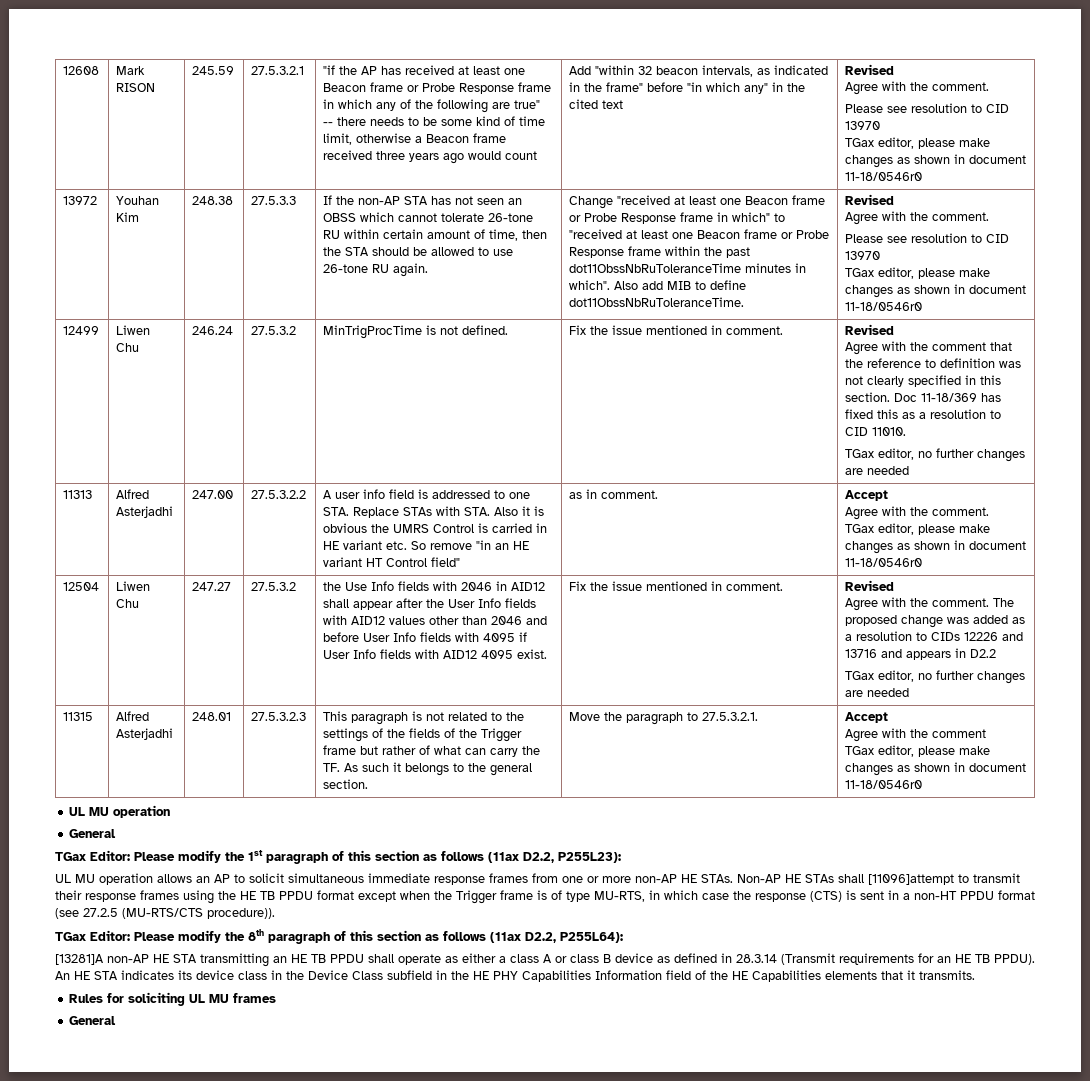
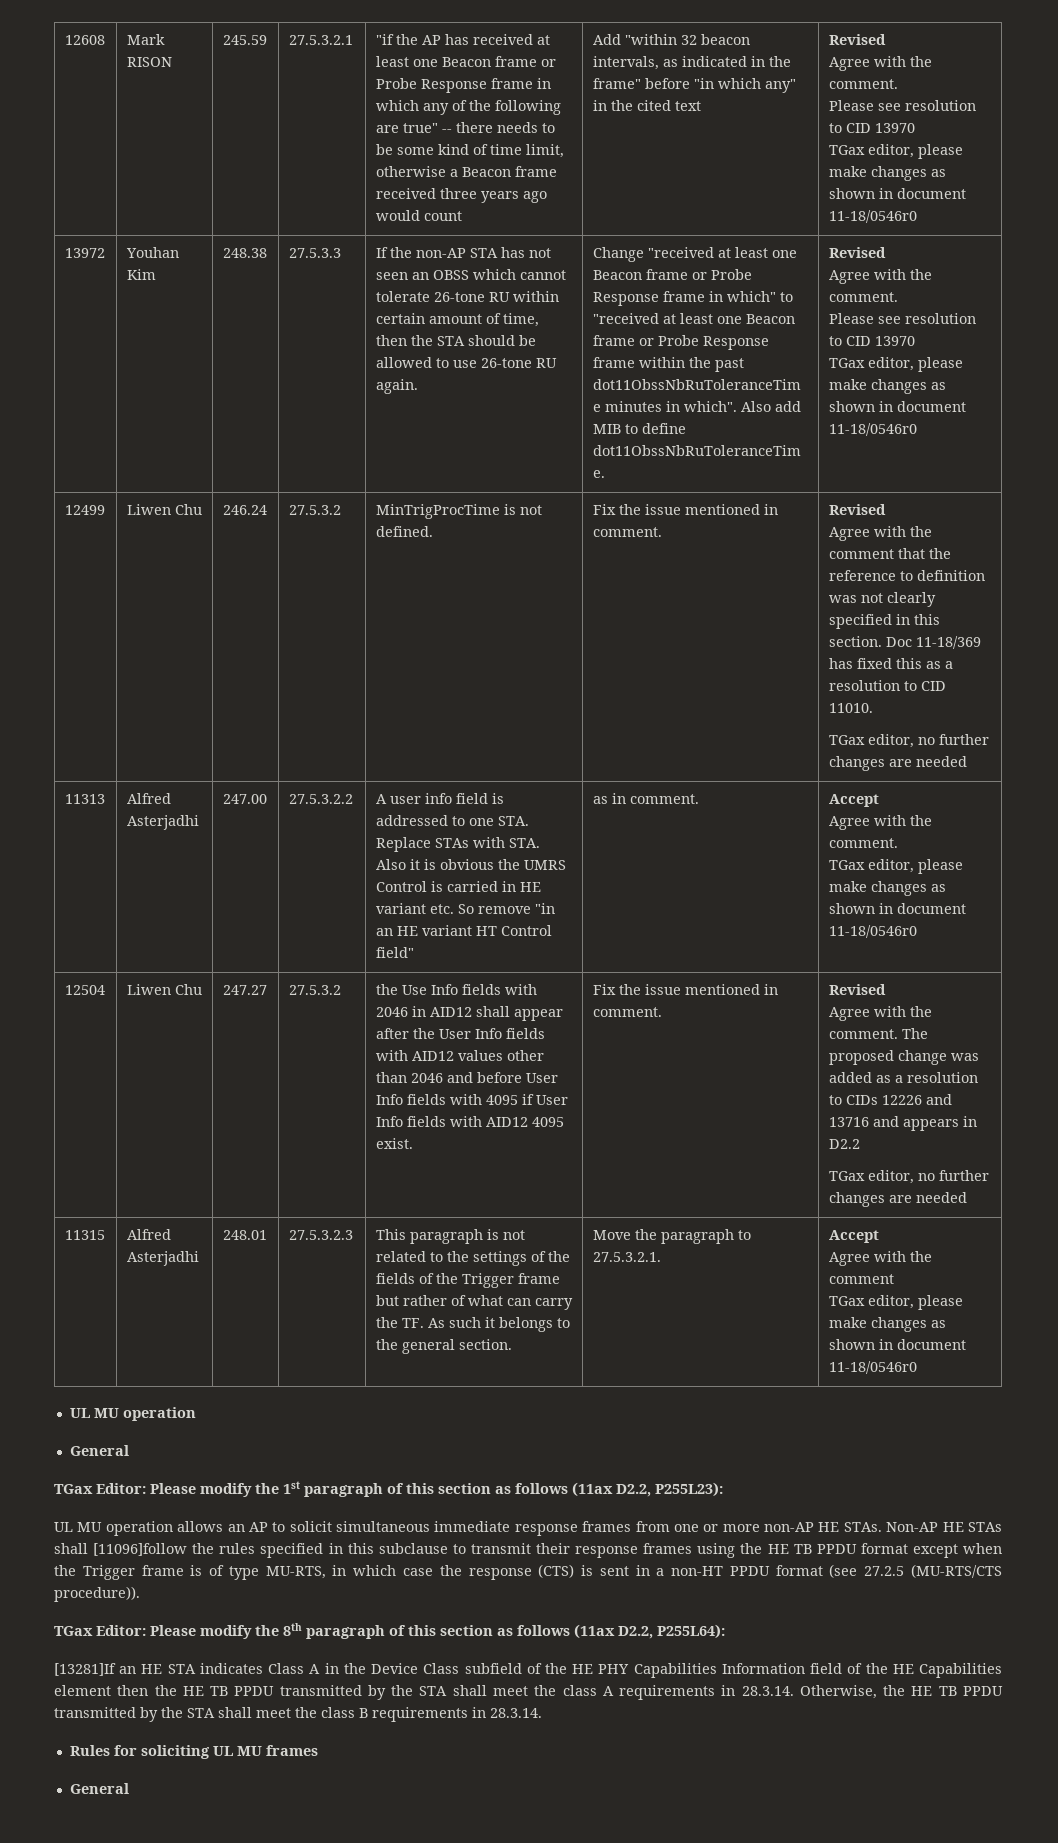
[868,874,954,885] [11096]attempt -> [93,1543,448,1558] [11096]follow the rules specified in this subclause
[55,953,1035,967] [55,970,267,980] [13281]A non-AP HE STA transmitting an HE TB PPDU shall operate as either a class A or class B device as defined in 28.3.14 (Transmit requirements for an HE TB PPDU). An HE STA indicates its device class -> [54,1663,321,1676] [13281]If an HE STA indicates Class A
[436,970,447,980] in -> [526,1663,542,1674] of
[825,970,975,980] elements that it transmits. -> [54,1685,1003,1700] [54,1707,542,1722] element then the HE TB PPDU transmitted by the STA shall meet the class A requirements in 28.3.14. Otherwise, the HE TB PPDU transmitted by the STA shall meet the class B requirements in 28.3.14.

